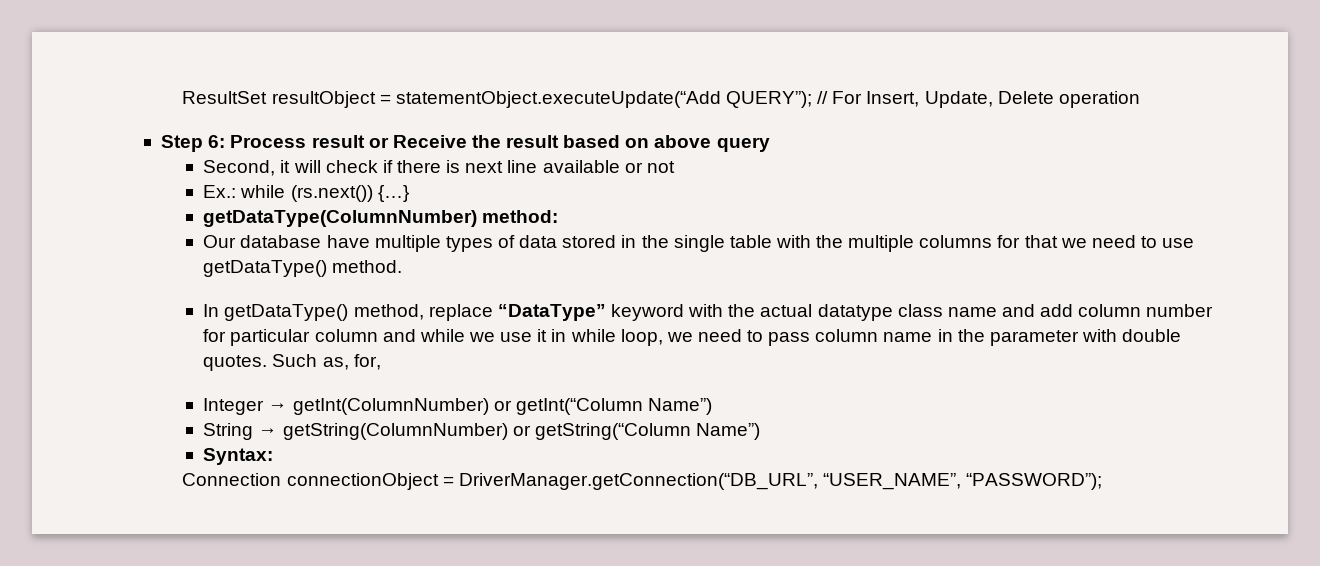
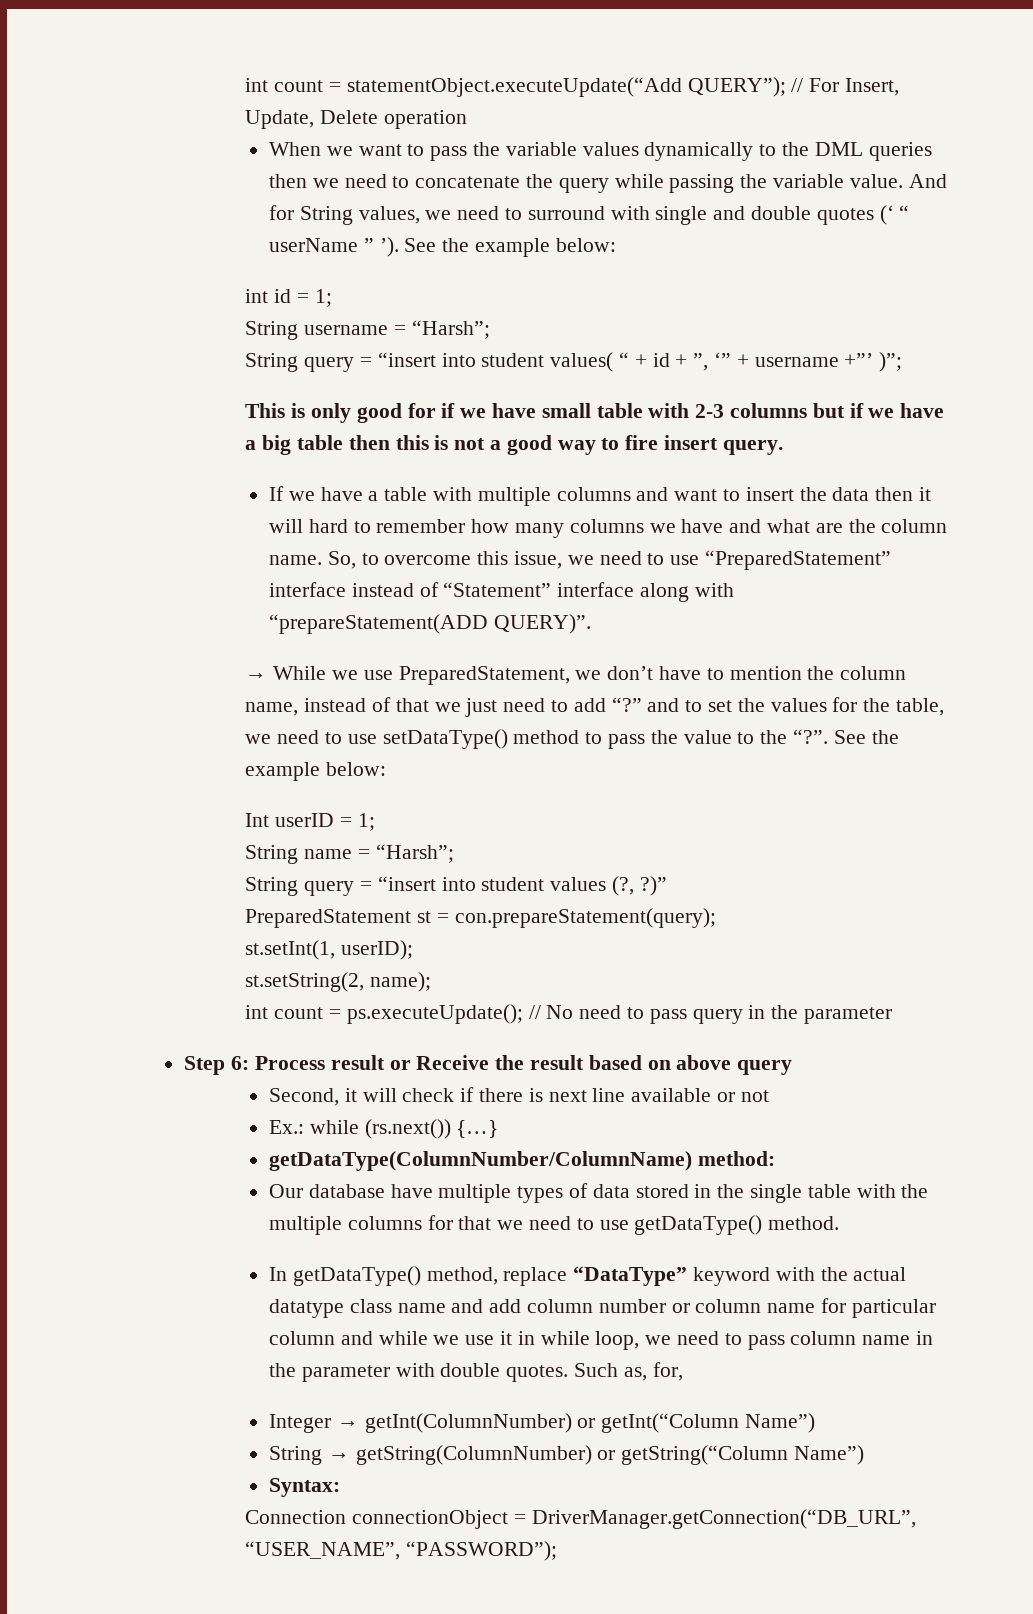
[182,91,376,108] ResultSet resultObject -> [245,78,324,92] int count
(1140, 99) none -> [269,142,932,161] [269,174,947,193] [269,205,910,225] [269,237,616,257] [245,289,332,307] [245,320,490,340] [245,352,903,372] [245,403,945,423] [245,435,783,455] [269,486,932,506] [269,519,948,538] [269,550,892,570] [269,582,734,602] [269,614,591,634] [245,666,907,685] [245,697,945,717] [245,729,899,749] [245,762,387,781] [245,813,375,831] [245,844,454,864] [245,876,667,896] [245,908,716,928] [245,940,414,960] [245,972,432,992] [245,1004,893,1024] // When we want to pass the variable values dynamically to the DML queries then we need to concatenate the query while passing the variable value. And for String values, we need to surround with single and double quotes (‘ “ userName ” ’). See the example below: // int id = 1; // String username = “Harsh”; // String query = “insert into student values( “ + id + ”, ‘” + username +”’ )”; // This is only good for if we have small table with 2-3 columns but if we have a big table then this is not a good way to fire insert query. // If we have a table with multiple columns and want to insert the data then it will hard to remember how many columns we have and what are the column name. So, to overcome this issue, we need to use “PreparedStatement” interface instead of “Statement” interface along with “prepareStatement(ADD QUERY)”. // → While we use PreparedStatement, we don’t have to mention the column name, instead of that we just need to add “?” and to set the values for the table, we need to use setDataType() method to pass the value to the “?”. See the example below: // Int userID = 1; // String name = “Harsh”; // String query = “insert into student values (?, ?)” // PreparedStatement st = con.prepareStatement(query); // st.setInt(1, userID); // st.setString(2, name); // int count = ps.executeUpdate(); // No need to pass query in the parameter
[203,210,478,227] getDataType(ColumnNumber) -> [269,1151,693,1171] getDataType(ColumnNumber/ColumnName)
(1214, 310) none -> [671,1299,816,1313] or column name

